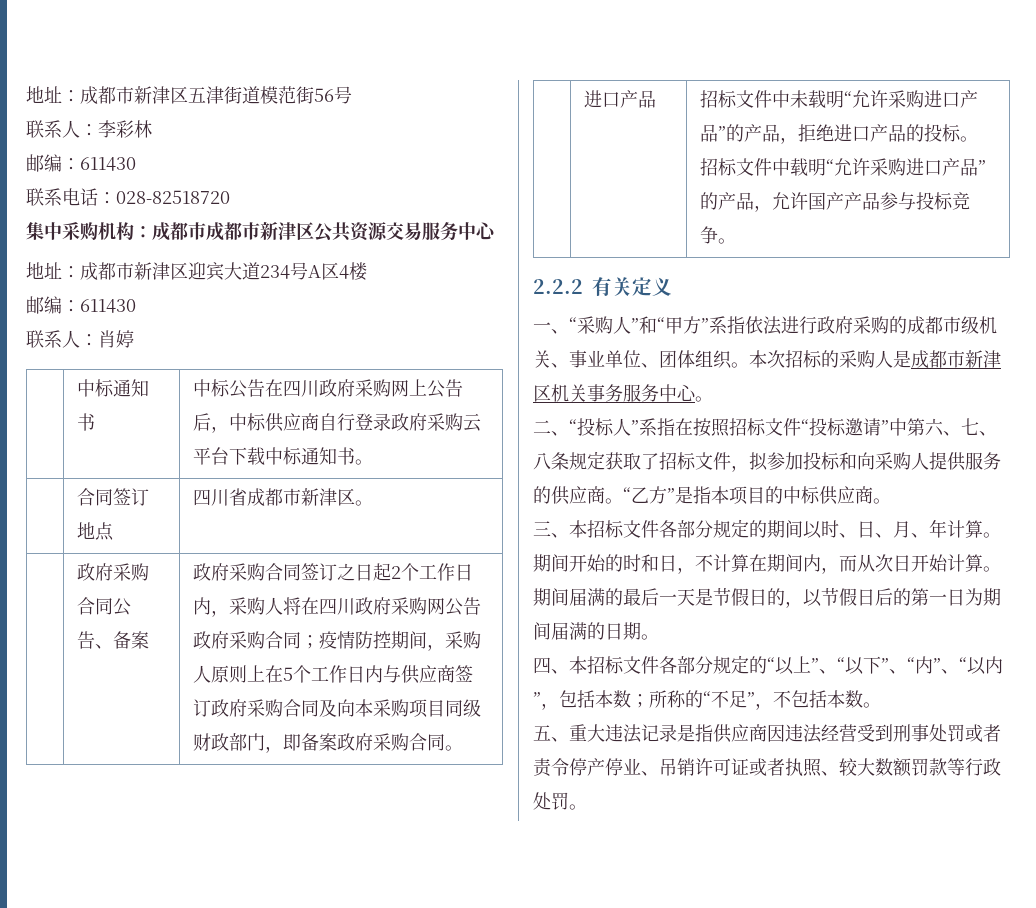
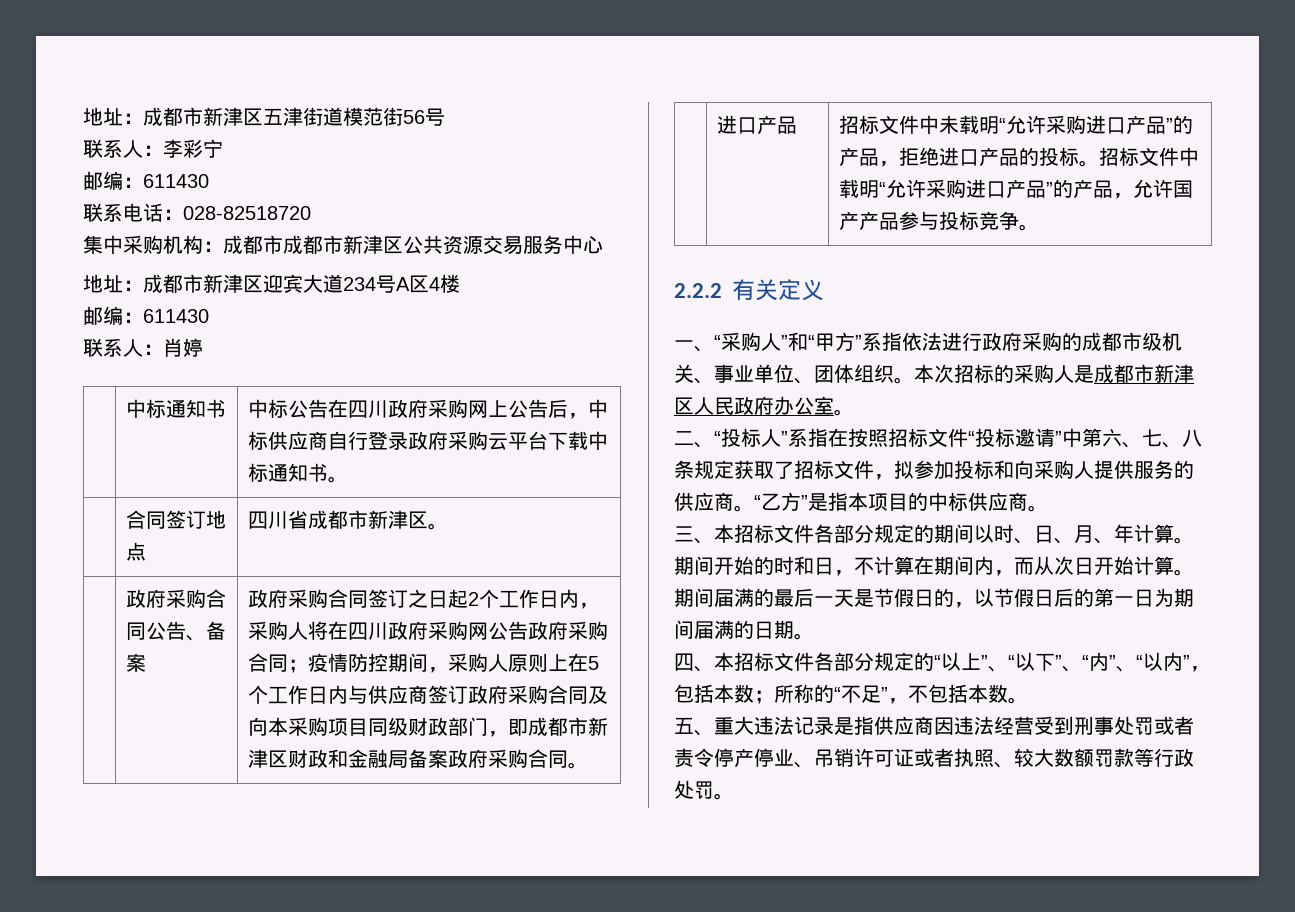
[134,120,152,138] 林 -> [203,139,223,158] 宁
(302, 742) none -> [528,717,609,736] [248,749,409,768] 成都市新津区财政和金融局
[551,384,696,402] 机关事务服务中心 -> [694,396,834,415] 人民政府办公室

